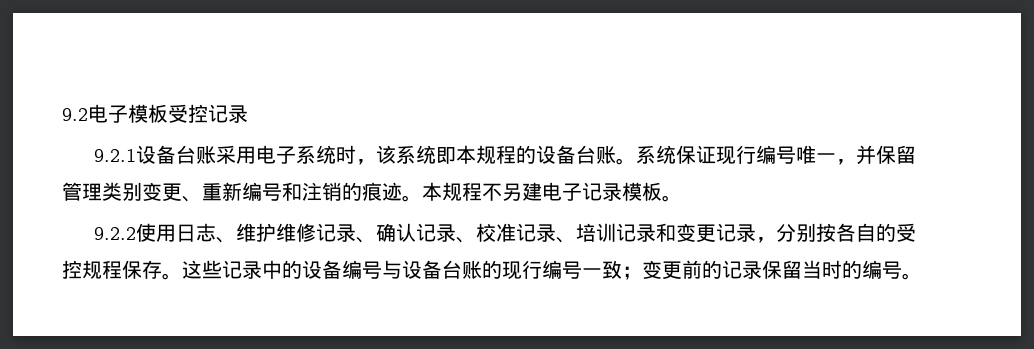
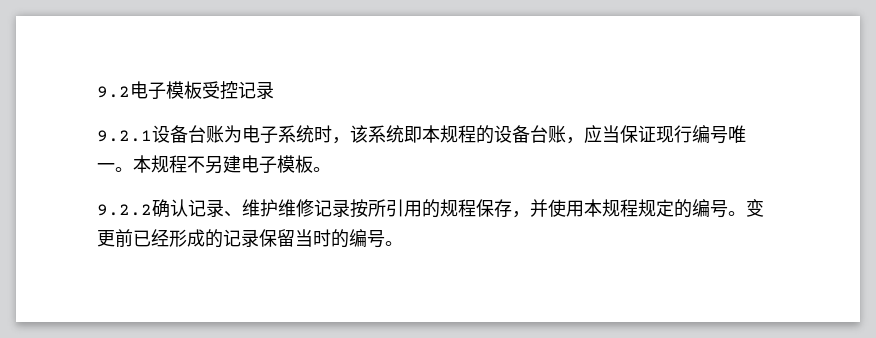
[215,145,256,164] 采用 -> [224,125,242,143] 为
[615,145,676,165] 。系统 -> [566,125,620,144] ，应当
[835,145,916,165] [62,182,402,202] ，并保留管理类别变更、重新编号和注销的痕迹 -> (115, 167) none
[582,182,622,201] 记录 -> (277, 165) none
[135,223,216,242] 使用日志 -> [152,199,224,218] 确认记录
[355,223,916,243] [62,260,702,280] 、确认记录、校准记录、培训记录和变更记录，分别按各自的受控规程保存。这些记录中的设备编号与设备台账的现行编号一致；变更前 -> [350,199,764,218] [97,229,205,247] 按所引用的规程保存，并使用本规程规定的编号。变更前已经形成

